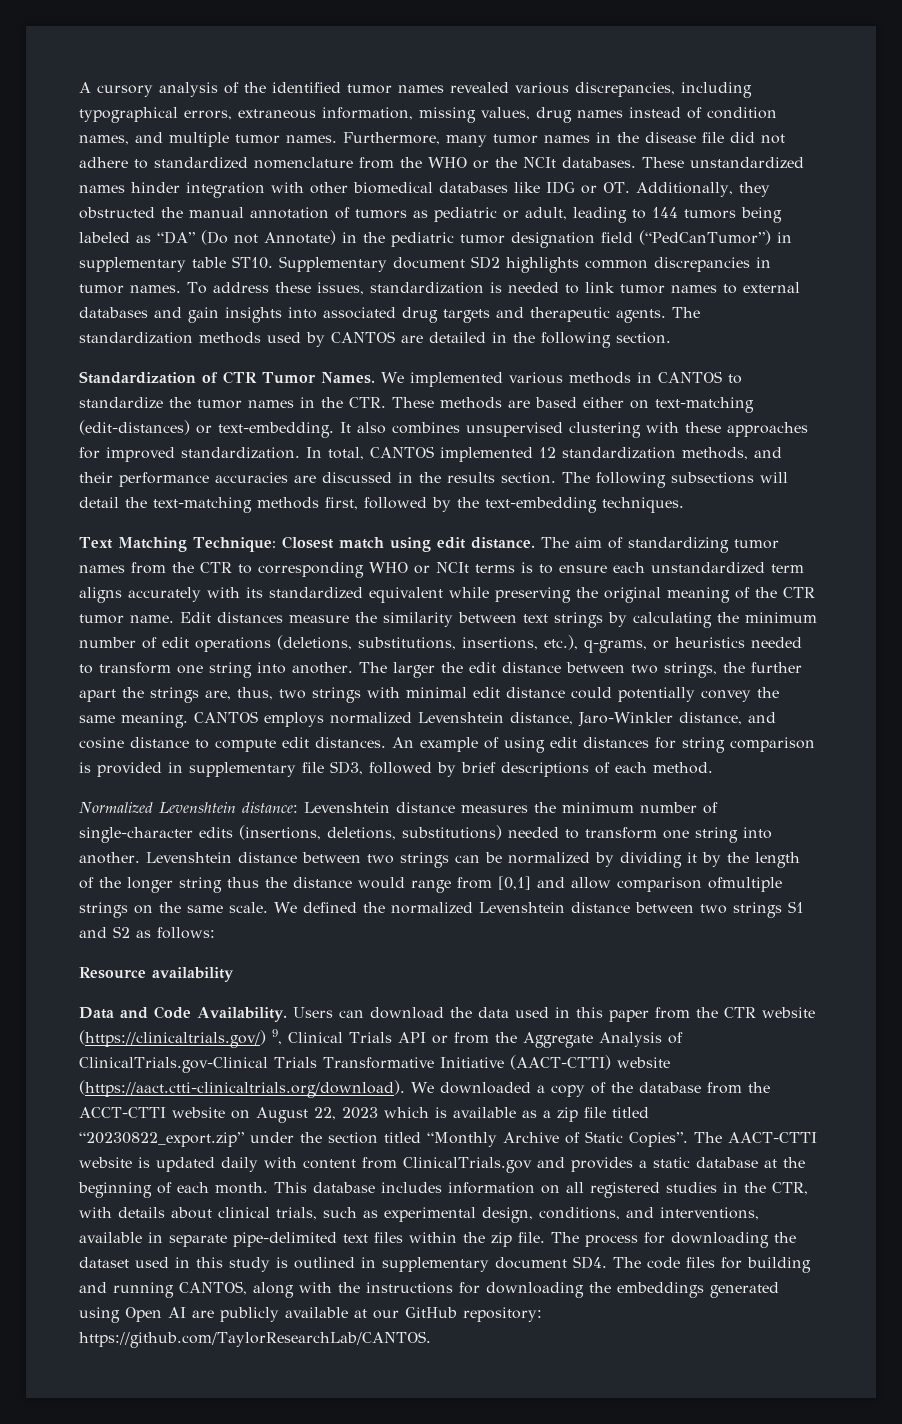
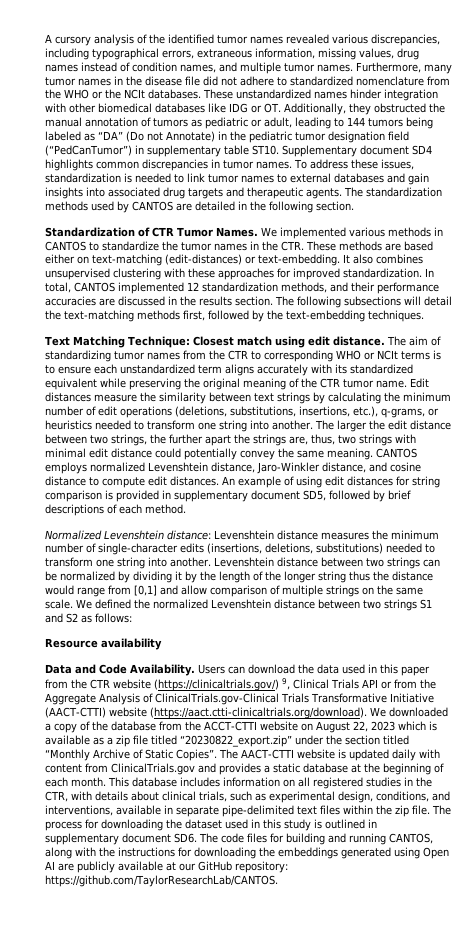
[471,256,500,269] SD2 -> [411,145,432,155] SD4
[302,761,363,775] file SD3, -> [251,490,326,501] document SD5,
[708,877,782,892] ofmultiple -> [270,585,323,597] of multiple
[573,1256,607,1269] SD4. -> [174,833,197,843] SD6.

